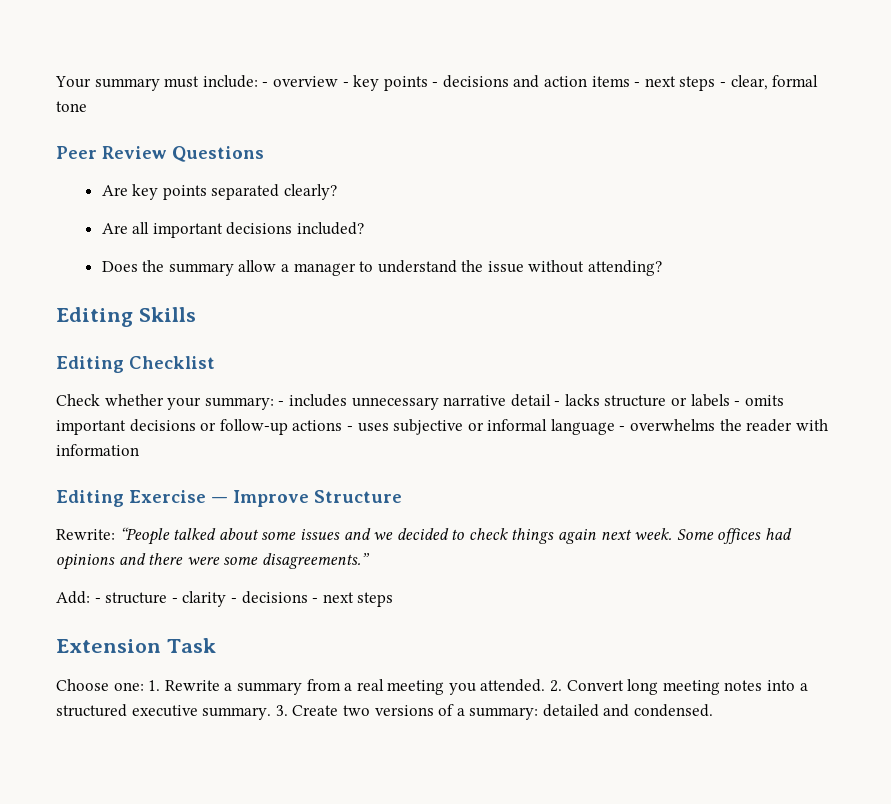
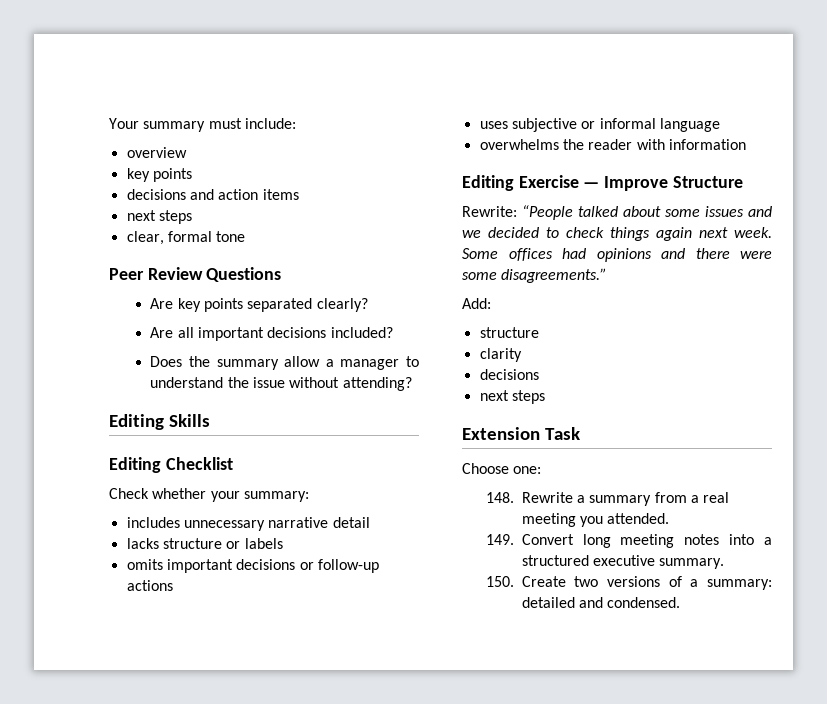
[262,82,269,87] - -> (296, 123) //
[342,75,439,91] - key points - -> [126,168,192,182] // key points //
[634,76,727,91] - next steps - -> [126,210,192,224] // next steps //
[278,401,285,406] - -> (309, 496) //
[554,401,561,406] - -> (370, 522) //
[734,401,741,406] - -> (283, 543) //
[346,426,353,431] - -> (173, 585) //
[619,426,626,431] - -> (720, 125) //
[94,592,178,604] - structure - -> [479,327,539,338] // structure //
[230,591,319,604] - decisions - -> [479,369,539,380] // decisions //
[148,680,161,691] 1. -> [485,492,514,503] // 148.
[550,680,563,692] 2. -> [485,534,514,545] // 149.
[275,705,288,716] 3. -> [485,576,514,587] // 150.

